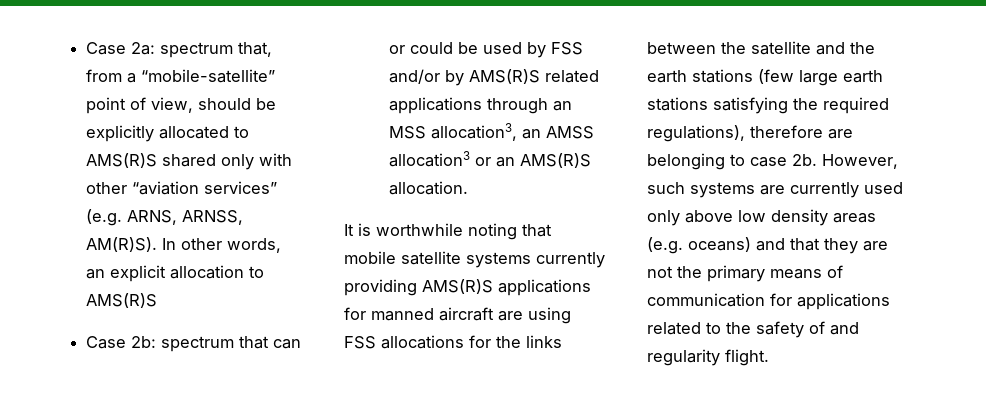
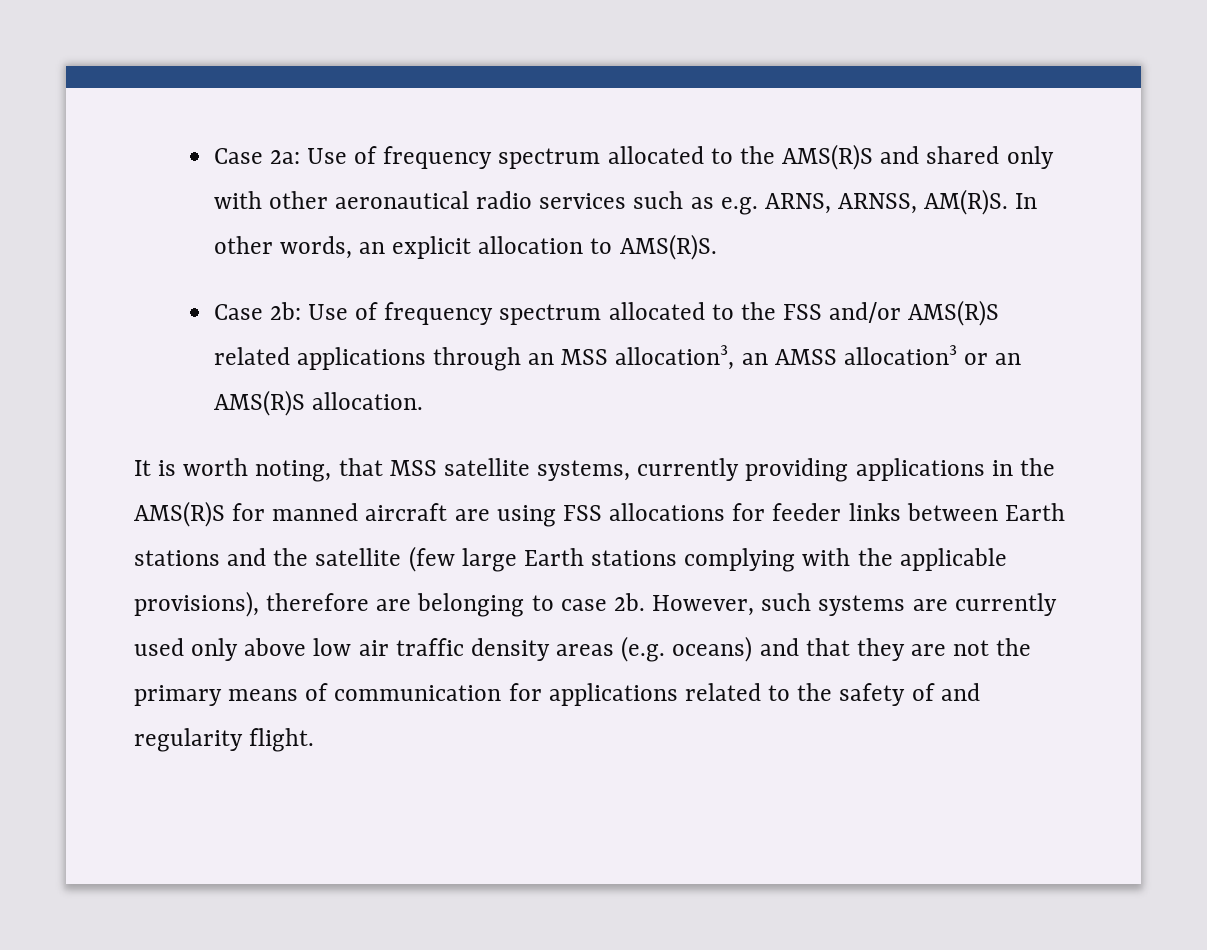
[159,42,272,58] [85,69,275,83] [85,97,276,114] [85,125,249,142] [85,153,292,170] [85,181,277,195] [85,209,122,226] spectrum that, from a “mobile-satellite” point of view, should be explicitly allocated to AMS(R)S shared only with other “aviation services” (e.g. -> [306,144,1054,170] [213,191,758,215] Use of frequency spectrum allocated to the AMS(R)S and shared only with other aeronautical radio services such as e.g.
[85,237,157,252] AM(R)S). -> [924,189,1009,215] AM(R)S.
[85,293,157,308] AMS(R)S -> [619,234,717,260] AMS(R)S.
[160,336,301,352] [388,42,546,58] spectrum that can or could be used by -> [307,302,776,325] Use of frequency spectrum allocated to the
[444,70,464,86] by -> (902, 312) none
[376,223,552,240] [344,251,605,268] [344,279,591,296] worthwhile noting that mobile satellite systems currently providing AMS(R)S applications -> [183,458,1055,482] [134,501,225,527] worth noting, that MSS satellite systems, currently providing applications in the AMS(R)S
[496,336,521,348] the -> [772,503,842,521] feeder
[721,41,875,55] [647,69,883,86] [647,97,889,114] [647,125,745,142] the satellite and the earth stations (few large earth stations satisfying the required regulations), -> [1004,503,1065,521] [134,546,1007,572] [134,591,259,617] Earth stations and the satellite (few large Earth stations complying with the applicable provisions),
(766, 216) none -> [358,638,464,656] air traffic

